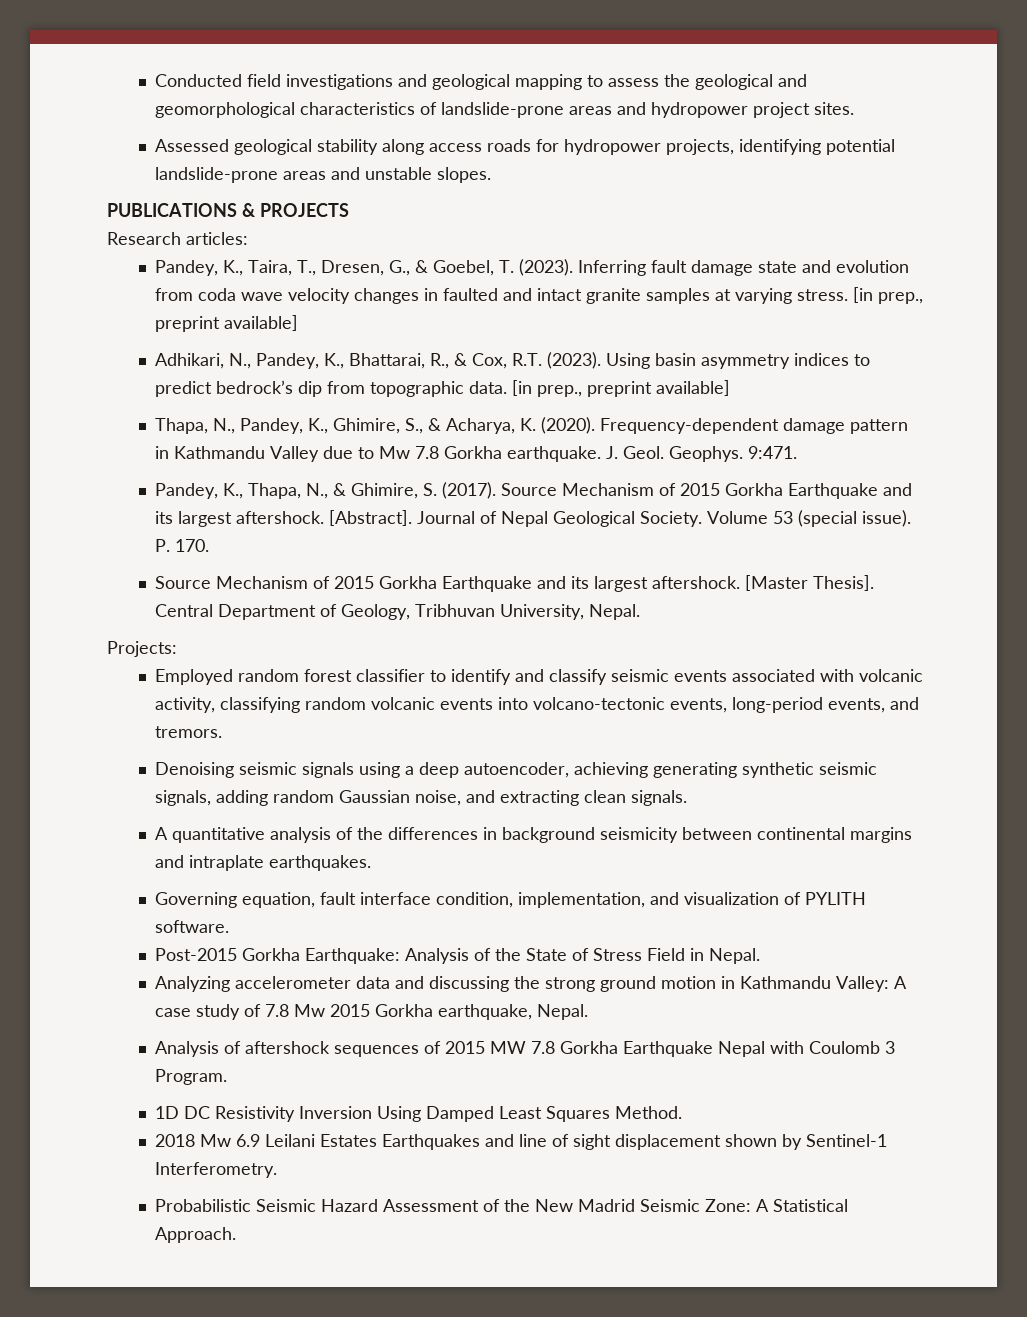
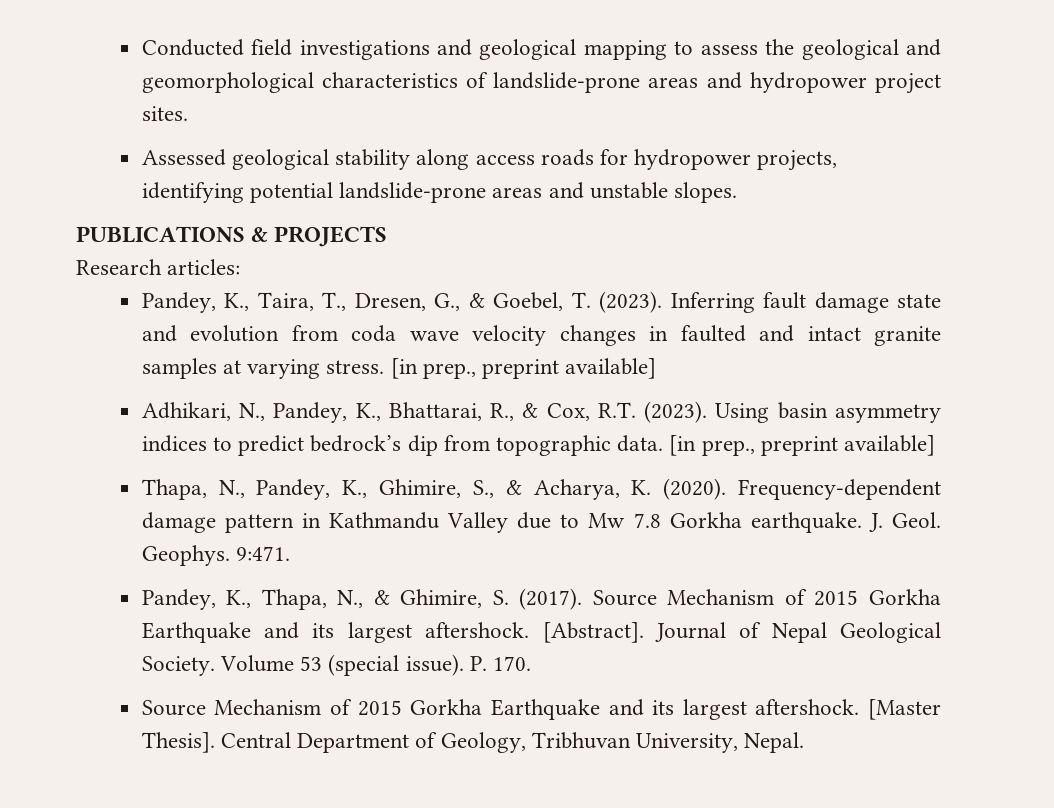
[107,641,177,657] [155,669,924,685] [155,697,920,713] [155,726,223,738] [155,762,878,778] [155,790,688,806] [155,827,913,843] [155,855,372,871] [155,892,867,908] [155,920,230,933] [155,948,761,964] [155,976,908,992] [155,1004,589,1020] [155,1041,896,1057] [155,1069,228,1085] [155,1106,683,1122] [155,1134,888,1150] [155,1162,278,1178] [155,1199,849,1212] [155,1227,237,1243] // Projects: // Employed random forest classifier to identify and classify seismic events associated with volcanic activity, classifying random volcanic events into volcano-tectonic events, long-period events, and tremors. // Denoising seismic signals using a deep autoencoder, achieving generating synthetic seismic signals, adding random Gaussian noise, and extracting clean signals. // A quantitative analysis of the differences in background seismicity between continental margins and intraplate earthquakes. // Governing equation, fault interface condition, implementation, and visualization of PYLITH software. // Post-2015 Gorkha Earthquake: Analysis of the State of Stress Field in Nepal. // Analyzing accelerometer data and discussing the strong ground motion in Kathmandu Valley: A case study of 7.8 Mw 2015 Gorkha earthquake, Nepal. // Analysis of aftershock sequences of 2015 MW 7.8 Gorkha Earthquake Nepal with Coulomb 3 Program. // 1D DC Resistivity Inversion Using Damped Least Squares Method. // 2018 Mw 6.9 Leilani Estates Earthquakes and line of sight displacement shown by Sentinel-1 Interferometry. // Probabilistic Seismic Hazard Assessment of the New Madrid Seismic Zone: A Statistical Approach. -> (805, 742) none

